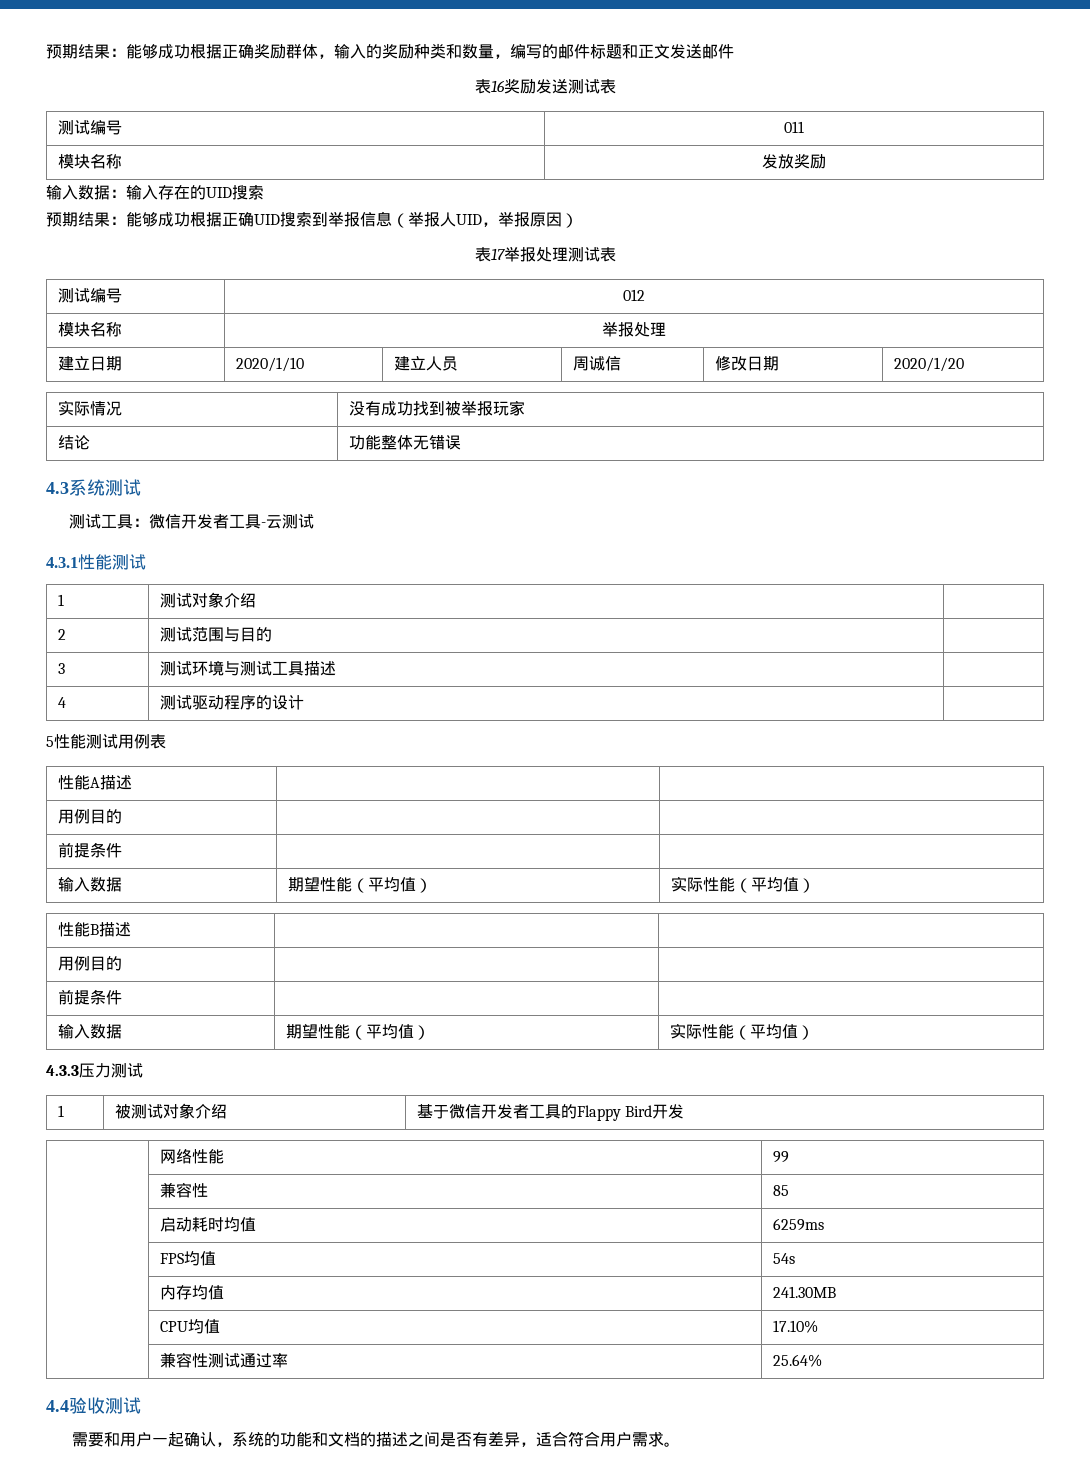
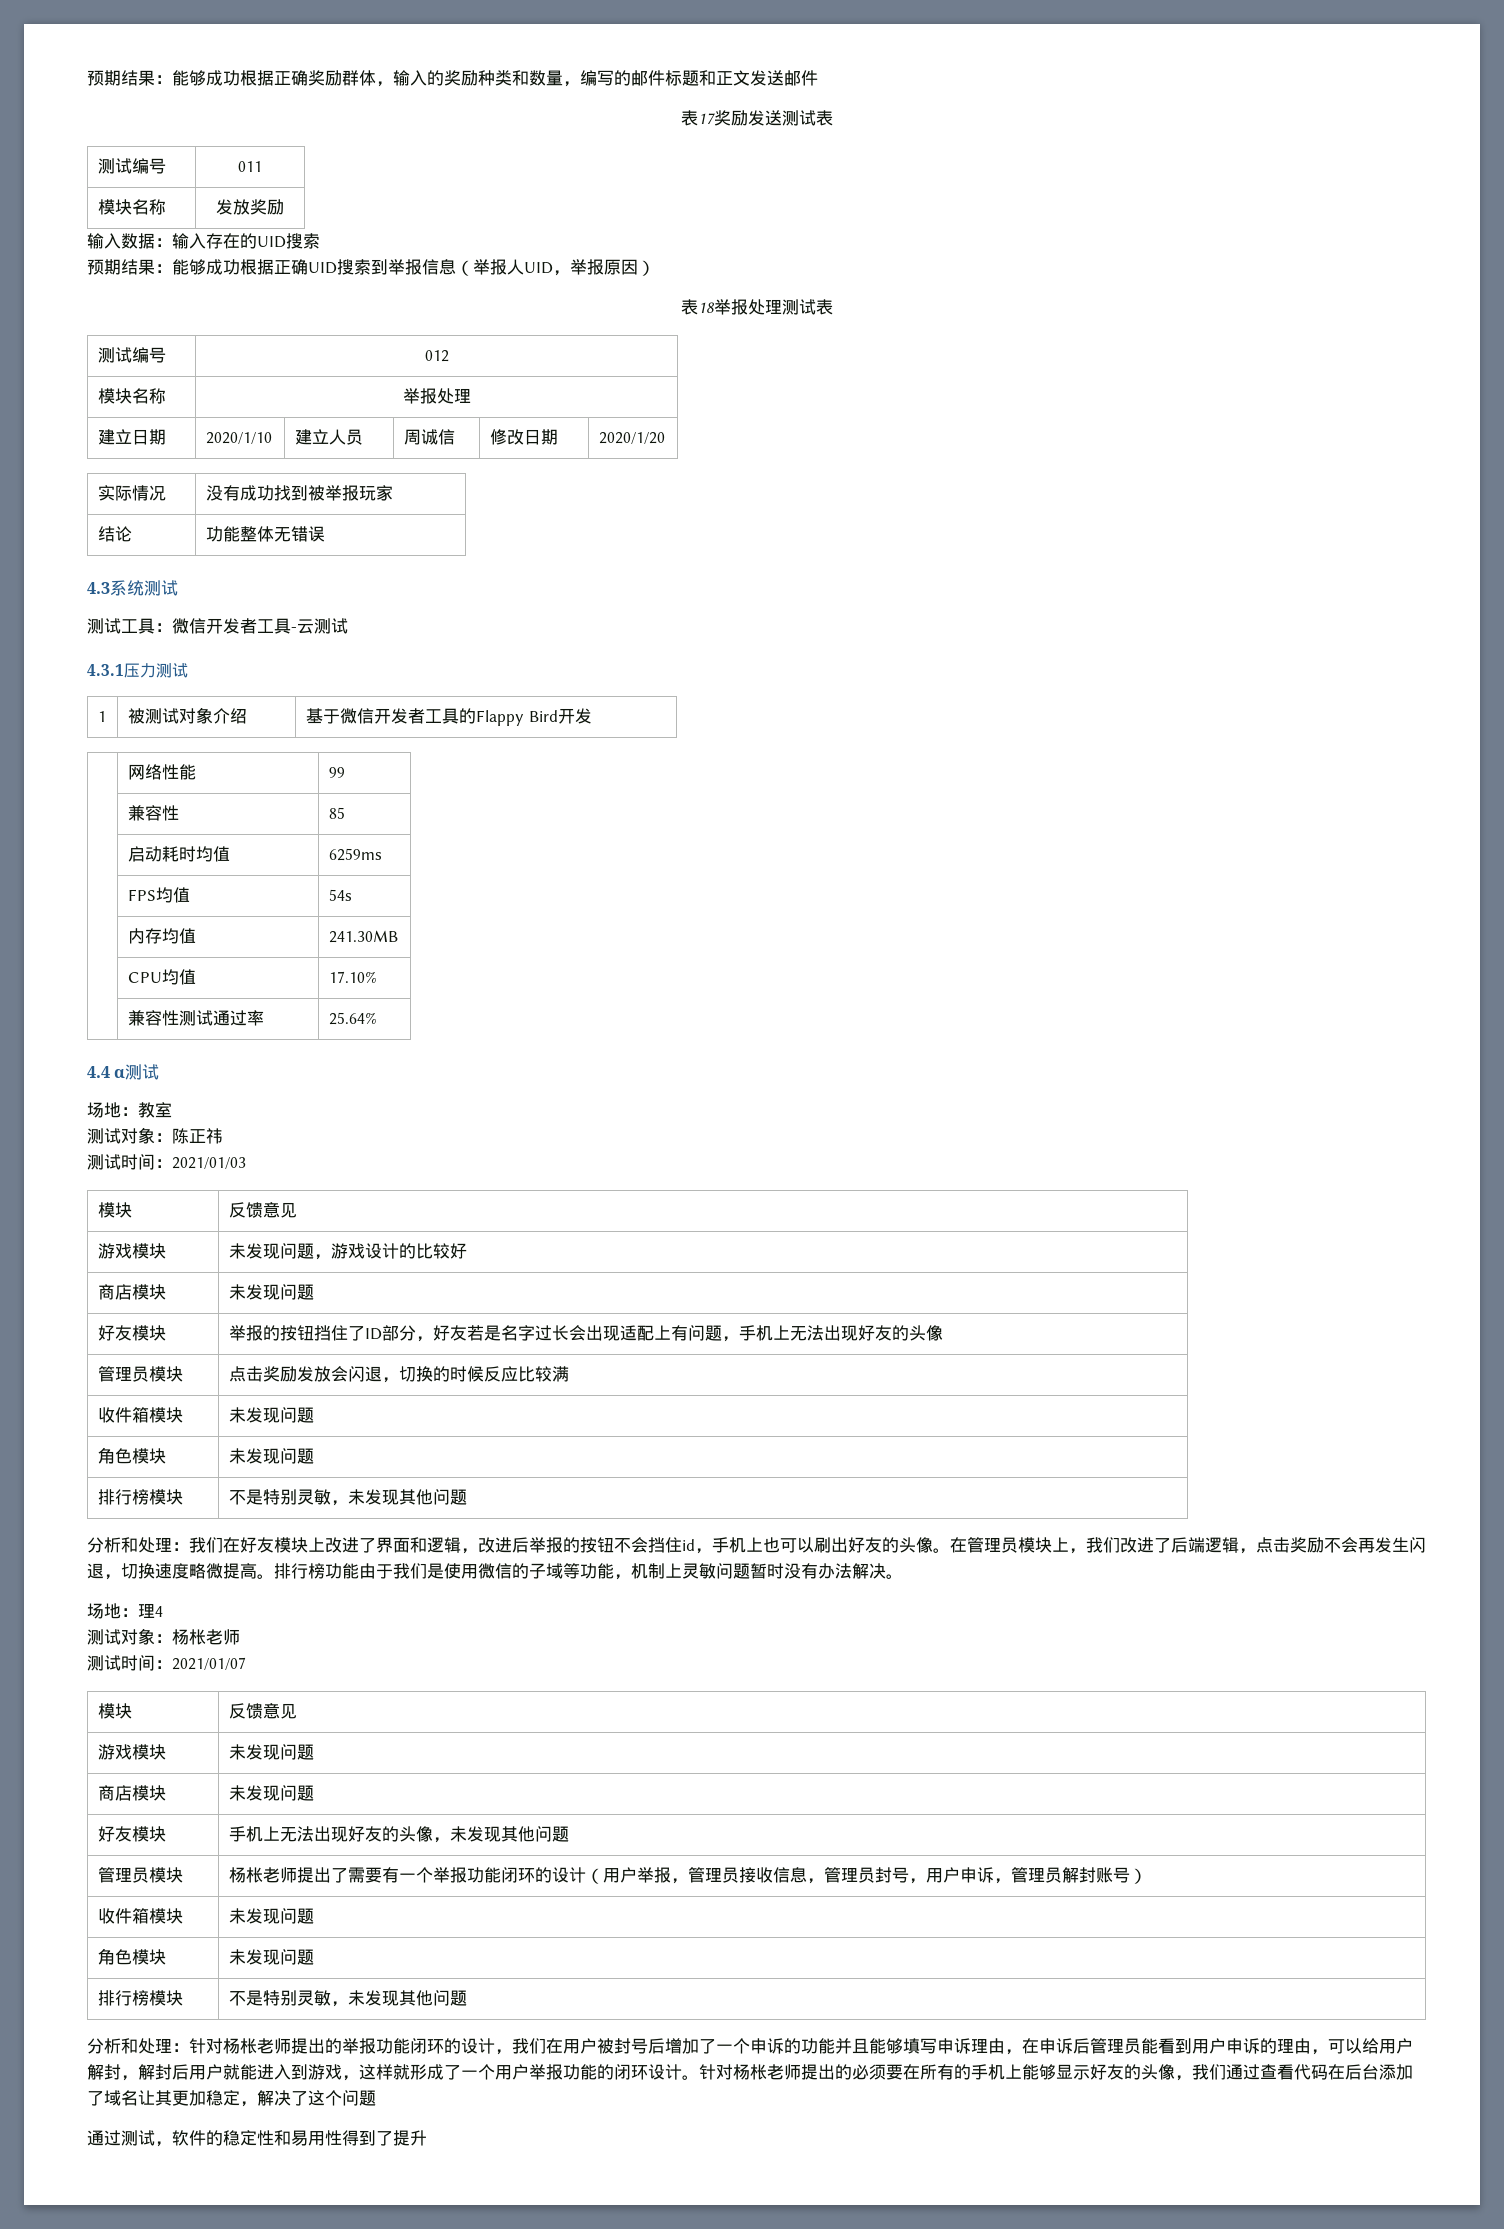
[490,80,505,92] 16 -> [698,113,715,124] 17
[490,248,505,260] 17 -> [698,302,714,313] 18
[78,554,146,570] [58,594,65,606] [160,592,257,608] [58,629,67,640] [160,627,273,642] [58,663,66,674] [160,660,337,676] [58,697,67,708] [160,695,305,710] [46,734,166,749] [58,775,133,790] [58,809,123,824] [58,842,123,858] [58,877,123,892] [288,876,433,893] [671,876,816,893] [58,922,132,937] [58,956,123,971] [58,989,123,1005] [58,1024,123,1039] [286,1023,431,1040] [670,1023,815,1040] [46,1065,79,1076] 性能测试 // 1 | 测试对象介绍 | // 2 | 测试范围与目的 | // 3 | 测试环境与测试工具描述 | // 4 | 测试驱动程序的设计 | // 5性能测试用例表 // 性能A描述 | | // 用例目的 | | // 前提条件 | | // 输入数据 | 期望性能（平均值） | 实际性能（平均值） // 性能B描述 | | // 用例目的 | | // 前提条件 | | // 输入数据 | 期望性能（平均值） | 实际性能（平均值） // 4.3.3 -> (124, 670) none
[69,1397,141,1414] [72,1431,681,1447] 验收测试 // 需要和用户一起确认，系统的功能和文档的描述之间是否有差异，适合符合用户需求。 -> [114,1064,160,1080] [87,1102,172,1118] [87,1127,223,1144] [87,1154,246,1170] [97,1202,132,1218] [228,1202,297,1218] [97,1243,166,1259] [228,1243,467,1260] [97,1284,166,1300] [228,1284,314,1300] [97,1325,166,1341] [228,1325,943,1342] [97,1366,183,1382] [228,1366,569,1383] [97,1407,183,1423] [228,1407,314,1423] [97,1447,166,1464] [228,1448,314,1464] [97,1489,183,1505] [228,1489,467,1506] [87,1537,1426,1554] [87,1563,903,1580] [87,1603,163,1619] [87,1628,240,1645] [87,1655,246,1671] [97,1703,132,1719] [228,1703,297,1719] [97,1744,166,1760] [228,1744,314,1760] [97,1785,166,1801] [228,1785,314,1801] [97,1826,166,1842] [228,1826,569,1843] [97,1867,183,1883] [228,1867,1147,1884] [97,1908,183,1924] [228,1908,314,1924] [97,1948,166,1965] [228,1949,314,1965] [97,1990,183,2006] [228,1990,467,2007] [87,2038,1413,2055] [87,2064,1413,2081] [87,2090,376,2107] [87,2130,427,2147] α测试 // 场地：教室 // 测试对象：陈正祎 // 测试时间：2021/01/03 // 模块 | 反馈意见 // 游戏模块 | 未发现问题，游戏设计的比较好 // 商店模块 | 未发现问题 // 好友模块 | 举报的按钮挡住了ID部分，好友若是名字过长会出现适配上有问题，手机上无法出现好友的头像 // 管理员模块 | 点击奖励发放会闪退，切换的时候反应比较满 // 收件箱模块 | 未发现问题 // 角色模块 | 未发现问题 // 排行榜模块 | 不是特别灵敏，未发现其他问题 // 分析和处理：我们在好友模块上改进了界面和逻辑，改进后举报的按钮不会挡住id，手机上也可以刷出好友的头像。在管理员模块上，我们改进了后端逻辑，点击奖励不会再发生闪退，切换速度略微提高。排行榜功能由于我们是使用微信的子域等功能，机制上灵敏问题暂时没有办法解决。 // 场地：理4 // 测试对象：杨枨老师 // 测试时间：2021/01/07 // 模块 | 反馈意见 // 游戏模块 | 未发现问题 // 商店模块 | 未发现问题 // 好友模块 | 手机上无法出现好友的头像，未发现其他问题 // 管理员模块 | 杨枨老师提出了需要有一个举报功能闭环的设计（用户举报，管理员接收信息，管理员封号，用户申诉，管理员解封账号） // 收件箱模块 | 未发现问题 // 角色模块 | 未发现问题 // 排行榜模块 | 不是特别灵敏，未发现其他问题 // 分析和处理：针对杨枨老师提出的举报功能闭环的设计，我们在用户被封号后增加了一个申诉的功能并且能够填写申诉理由，在申诉后管理员能看到用户申诉的理由，可以给用户解封，解封后用户就能进入到游戏，这样就形成了一个用户举报功能的闭环设计。针对杨枨老师提出的必须要在所有的手机上能够显示好友的头像，我们通过查看代码在后台添加了域名让其更加稳定，解决了这个问题 // 通过测试，软件的稳定性和易用性得到了提升

